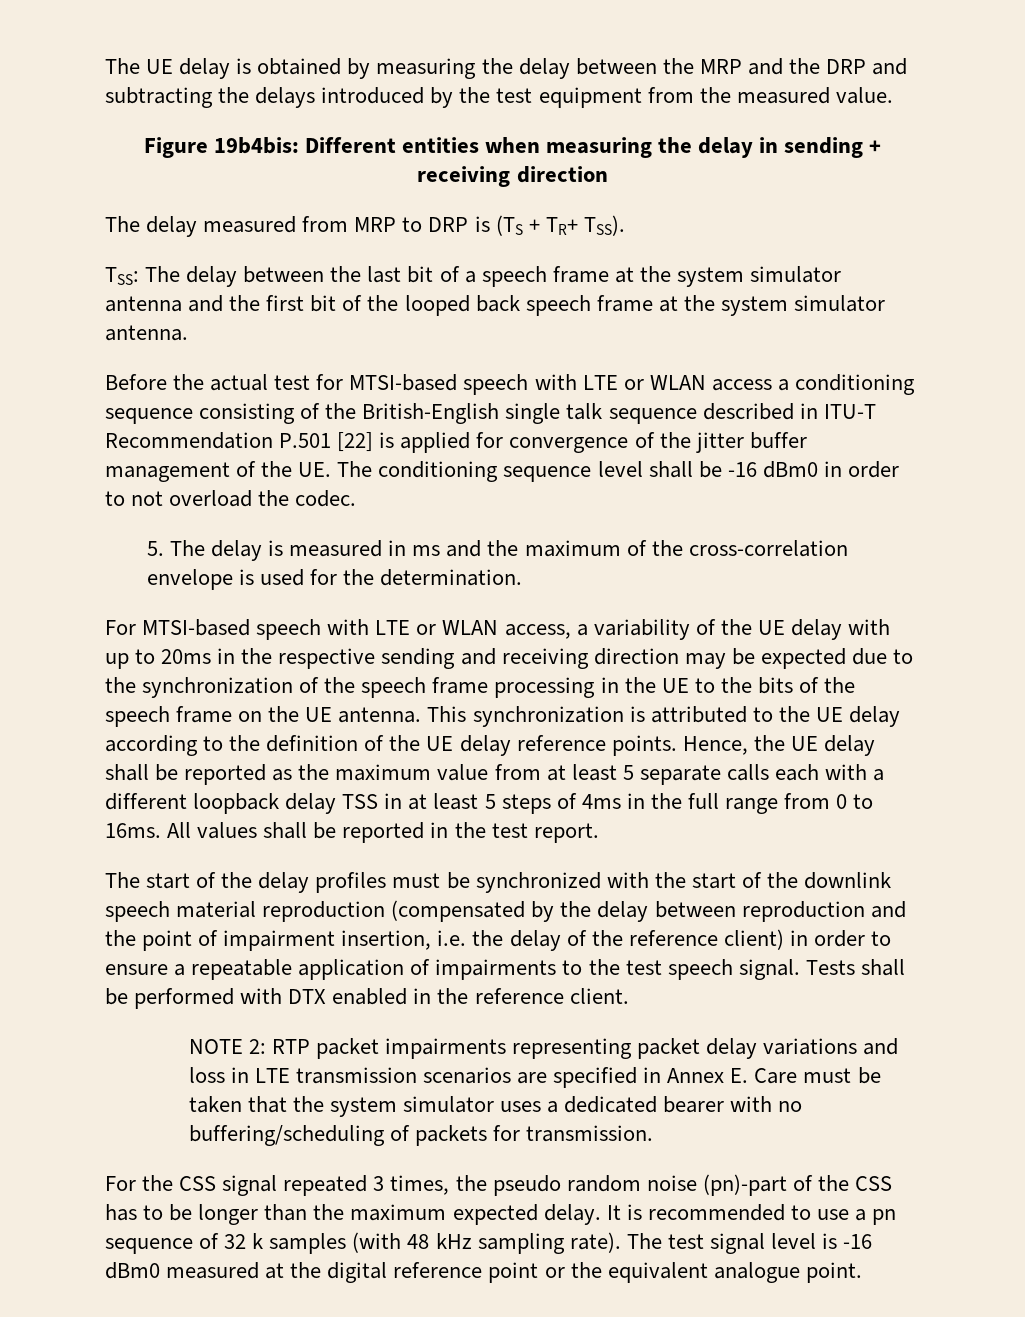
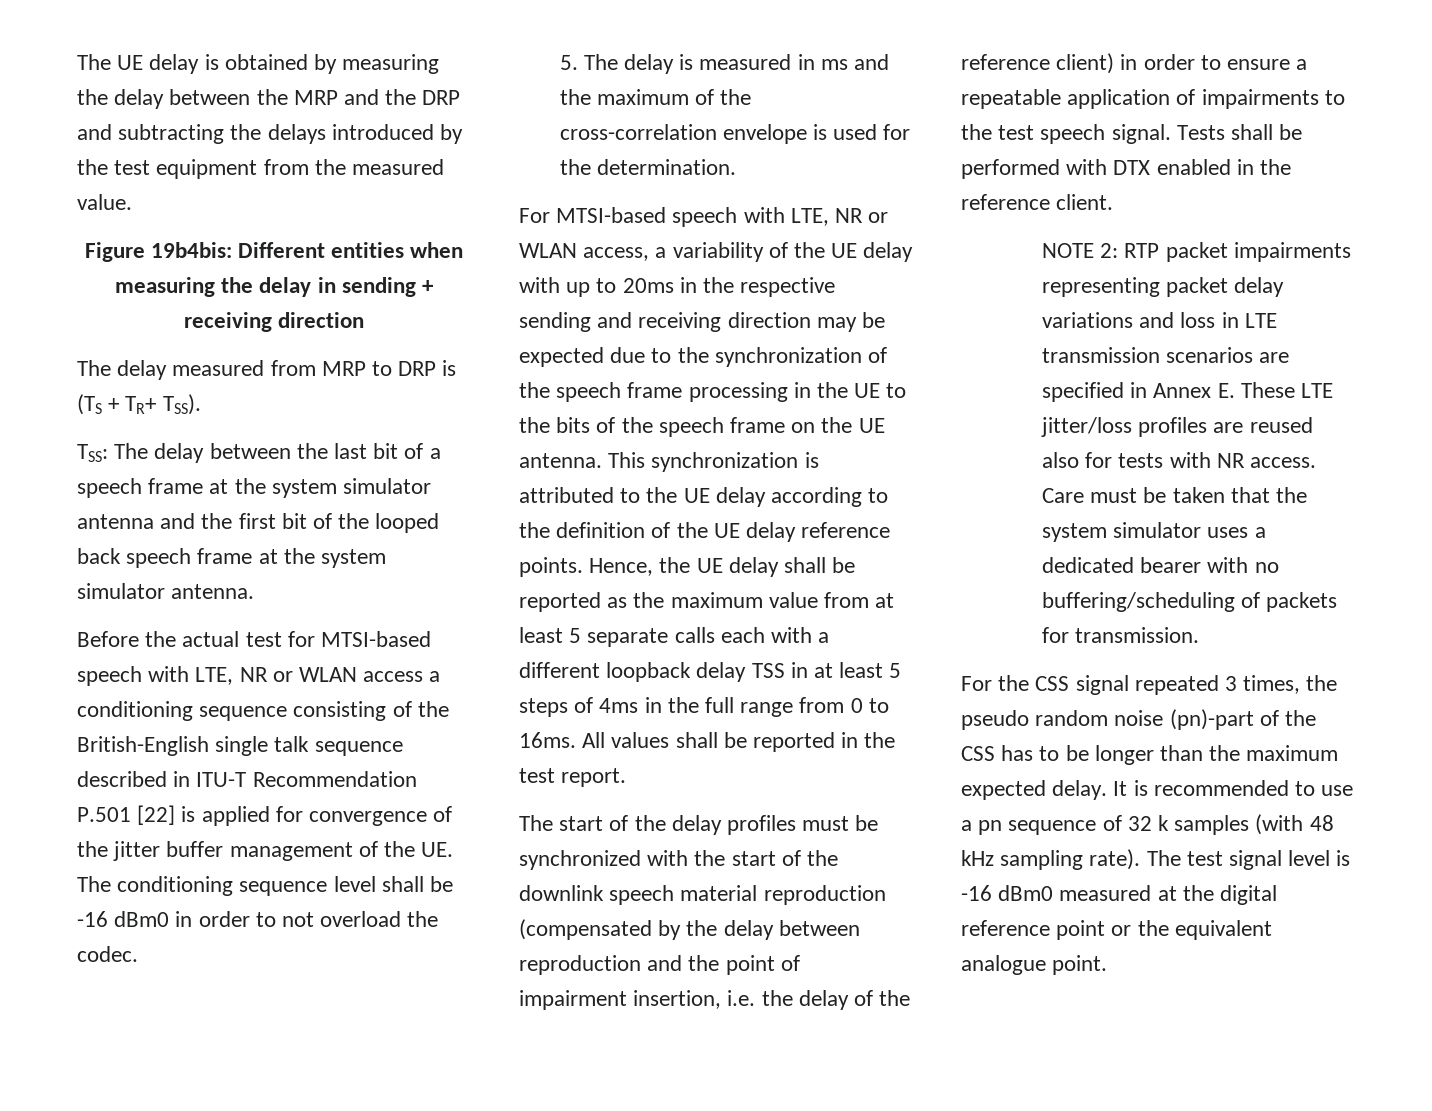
[582,375,618,390] LTE -> [195,667,268,685] LTE, NR
[375,620,411,635] LTE -> [790,208,864,226] LTE, NR
(749, 1075) none -> [1240,382,1334,398] [1041,417,1313,437] [1042,452,1317,468] These LTE jitter/loss profiles are reused also for tests with NR access.

